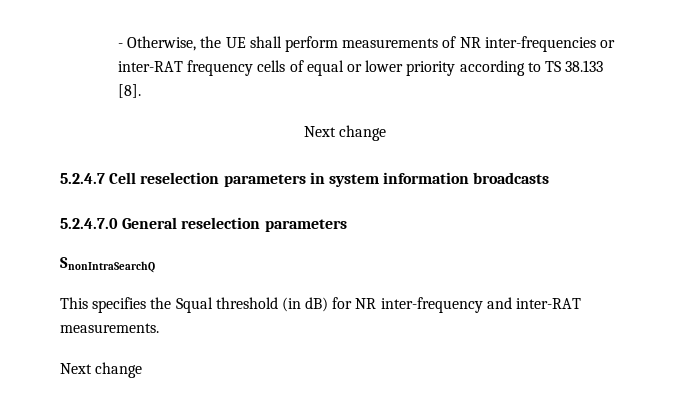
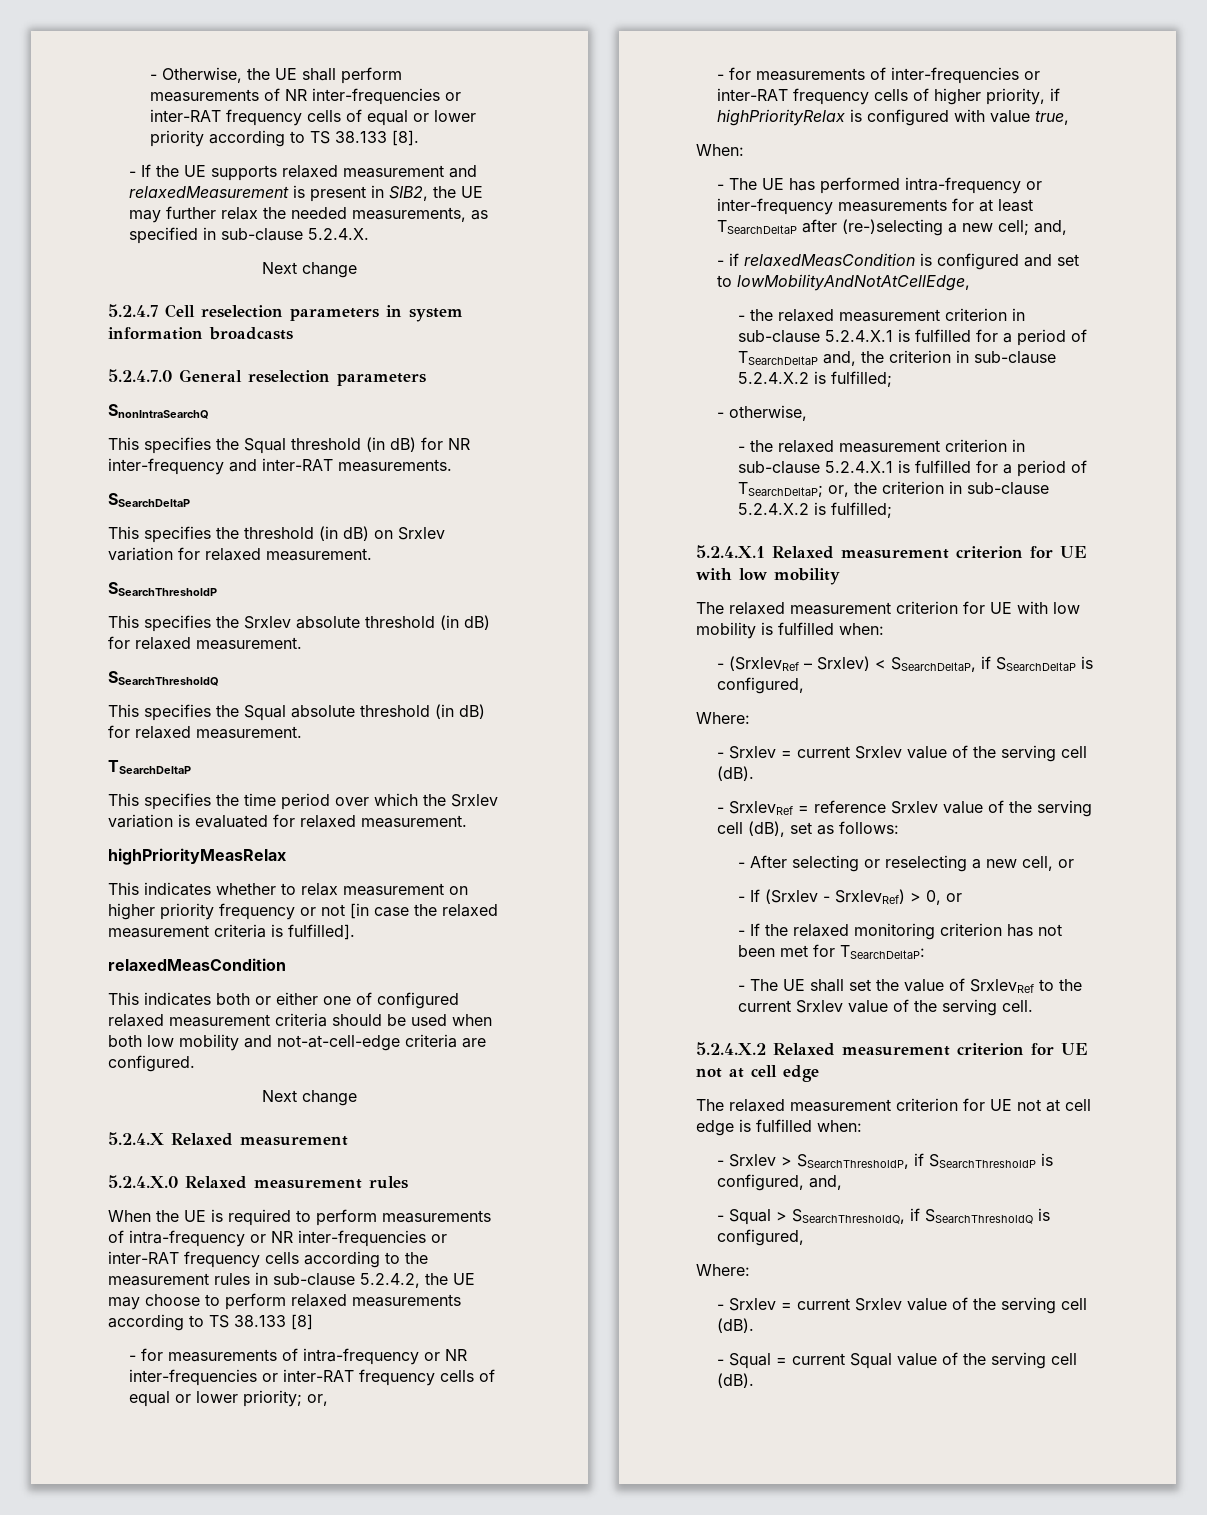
(142, 91) none -> [129,164,478,181] [129,185,484,202] [129,206,489,223] [129,227,370,244] // - If the UE supports relaxed measurement and relaxedMeasurement is present in SIB2, the UE may further relax the needed measurements, as specified in sub-clause 5.2.4.X.
[60,362,143,378] Next change -> [108,493,190,507] [108,526,445,543] [108,547,372,561] [108,582,217,596] [108,615,490,632] [108,636,302,650] [108,671,219,686] [108,704,485,721] [108,725,302,739] [108,760,191,774] [108,793,498,810] [108,814,467,828] [108,848,286,865] [108,882,468,896] [108,903,498,920] [108,924,355,940] [108,958,286,971] [108,992,459,1009] [108,1013,492,1027] [108,1034,486,1051] [108,1055,195,1072] [262,1090,357,1106] [108,1132,348,1146] [108,1175,408,1189] [108,1209,491,1226] [108,1230,447,1247] [108,1251,428,1268] [108,1272,475,1288] [108,1293,461,1310] [108,1314,313,1331] [129,1348,468,1365] [129,1369,496,1386] [129,1390,329,1407] [717,67,1041,84] [717,88,1061,105] [717,109,1070,126] [696,144,744,156] [717,177,1043,194] [717,198,1034,215] [717,219,1068,236] [717,253,1080,270] [717,274,971,291] [738,308,1026,322] [738,329,1088,346] [738,350,1057,366] [738,371,893,387] [717,405,808,421] [738,439,1026,453] [738,460,1088,477] [738,481,1050,497] [738,502,893,518] [696,545,1086,559] [696,568,840,585] [696,601,1080,615] [696,622,884,639] [717,656,1094,672] [717,677,805,694] [696,712,750,724] [717,745,1088,762] [717,766,755,781] [717,800,1093,817] [717,821,900,837] [738,855,1075,872] [738,889,963,905] [738,923,1063,940] [738,944,926,959] [738,978,1083,993] [738,999,1034,1016] [696,1042,1087,1056] [696,1065,819,1082] [696,1098,1091,1112] [696,1119,862,1136] [717,1153,1054,1169] [717,1174,843,1191] [717,1208,1051,1225] [717,1229,805,1246] [696,1264,750,1276] [717,1297,1088,1314] [717,1318,755,1333] [717,1352,1078,1369] [717,1373,755,1388] SSearchDeltaP // This specifies the threshold (in dB) on Srxlev variation for relaxed measurement. // SSearchThresholdP // This specifies the Srxlev absolute threshold (in dB) for relaxed measurement. // SSearchThresholdQ // This specifies the Squal absolute threshold (in dB) for relaxed measurement. // TSearchDeltaP // This specifies the time period over which the Srxlev variation is evaluated for relaxed measurement. // highPriorityMeasRelax // This indicates whether to relax measurement on higher priority frequency or not [in case the relaxed measurement criteria is fulfilled]. // relaxedMeasCondition // This indicates both or either one of configured relaxed measurement criteria should be used when both low mobility and not-at-cell-edge criteria are configured. // Next change // 5.2.4.X Relaxed measurement // 5.2.4.X.0 Relaxed measurement rules // When the UE is required to perform measurements of intra-frequency or NR inter-frequencies or inter-RAT frequency cells according to the measurement rules in sub-clause 5.2.4.2, the UE may choose to perform relaxed measurements according to TS 38.133 [8] // - for measurements of intra-frequency or NR inter-frequencies or inter-RAT frequency cells of equal or lower priority; or, // - for measurements of inter-frequencies or inter-RAT frequency cells of higher priority, if highPriorityRelax is configured with value true, // When: // - The UE has performed intra-frequency or inter-frequency measurements for at least TSearchDeltaP after (re-)selecting a new cell; and, // - if relaxedMeasCondition is configured and set to lowMobilityAndNotAtCellEdge, // - the relaxed measurement criterion in sub-clause 5.2.4.X.1 is fulfilled for a period of TSearchDeltaP and, the criterion in sub-clause 5.2.4.X.2 is fulfilled; // - otherwise, // - the relaxed measurement criterion in sub-clause 5.2.4.X.1 is fulfilled for a period of TSearchDeltaP; or, the criterion in sub-clause 5.2.4.X.2 is fulfilled; // 5.2.4.X.1 Relaxed measurement criterion for UE with low mobility // The relaxed measurement criterion for UE with low mobility is fulfilled when: // - (SrxlevRef – Srxlev) < SSearchDeltaP, if SSearchDeltaP is configured, // Where: // - Srxlev = current Srxlev value of the serving cell (dB). // - SrxlevRef = reference Srxlev value of the serving cell (dB), set as follows: // - After selecting or reselecting a new cell, or // - If (Srxlev - SrxlevRef) > 0, or // - If the relaxed monitoring criterion has not been met for TSearchDeltaP: // - The UE shall set the value of SrxlevRef to the current Srxlev value of the serving cell. // 5.2.4.X.2 Relaxed measurement criterion for UE not at cell edge // The relaxed measurement criterion for UE not at cell edge is fulfilled when: // - Srxlev > SSearchThresholdP, if SSearchThresholdP is configured, and, // - Squal > SSearchThresholdQ, if SSearchThresholdQ is configured, // Where: // - Srxlev = current Srxlev value of the serving cell (dB). // - Squal = current Squal value of the serving cell (dB).

